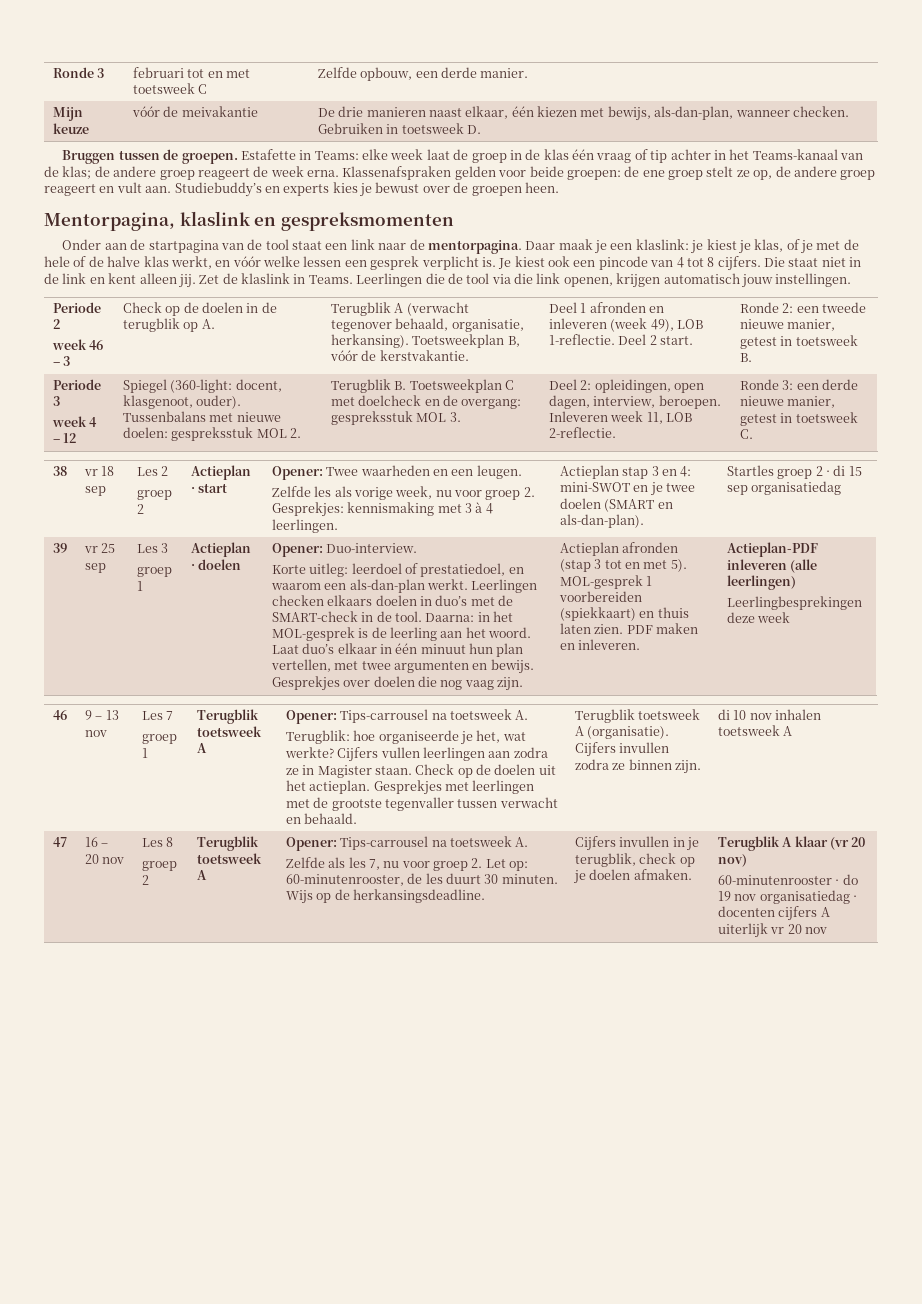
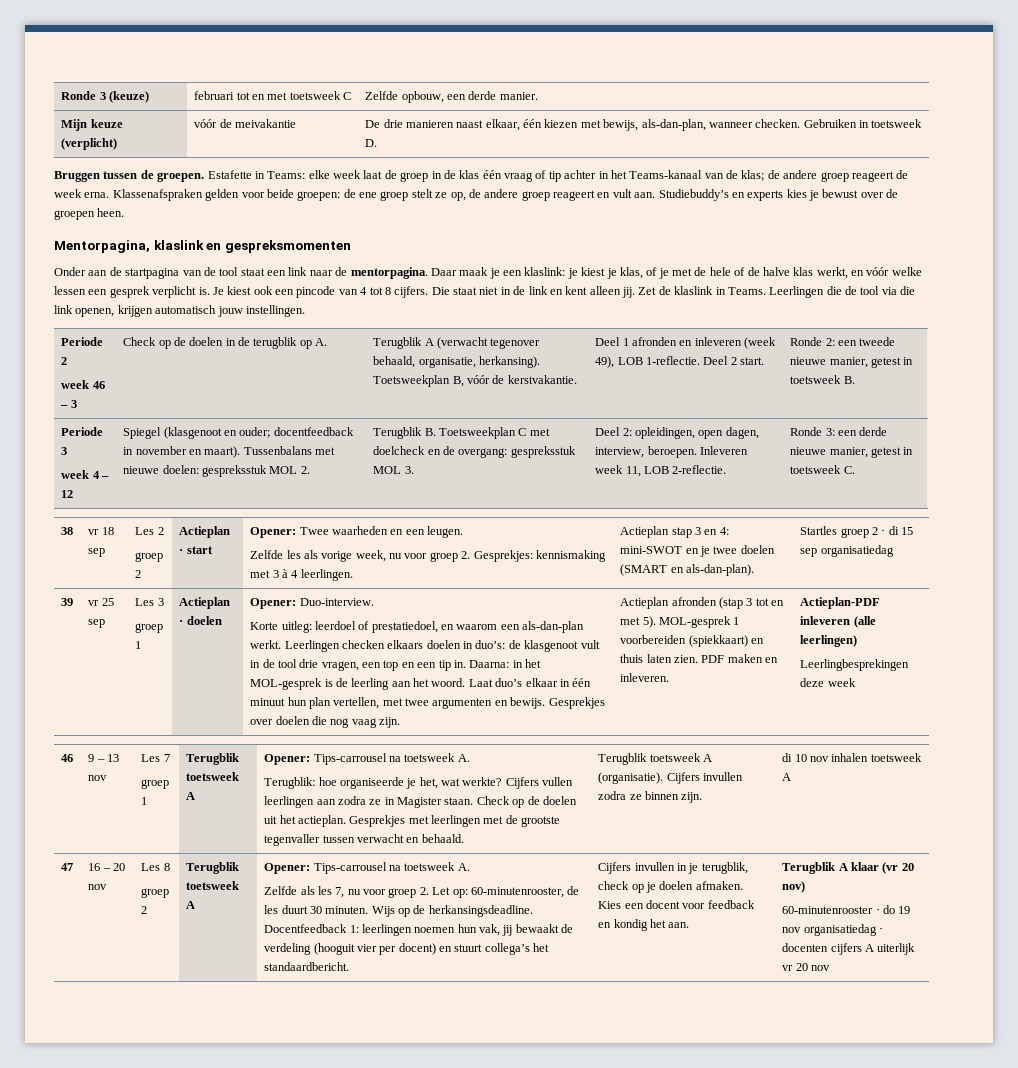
(105, 73) none -> [108,91,149,103] (keuze)
(89, 128) none -> [61,138,118,150] (verplicht)
[170,379,282,393] [122,395,242,409] (360-light: docent, klasgenoot, ouder). -> [163,427,354,439] [123,446,241,458] (klasgenoot en ouder; docentfeedback in november en maart).
[435,595,514,606] [271,611,422,622] duo’s met de SMART-check in de tool. -> [475,640,600,652] [250,659,466,671] duo’s: de klasgenoot vult in de tool drie vragen, een top en een tip in.
(485, 896) none -> [264,924,574,936] [264,943,550,955] [264,962,350,971] Docentfeedback 1: leerlingen noemen hun vak, jij bewaakt de verdeling (hooguit vier per docent) en stuurt collega’s het standaardbericht.
(692, 874) none -> [598,900,755,909] [598,919,690,931] Kies een docent voor feedback en kondig het aan.

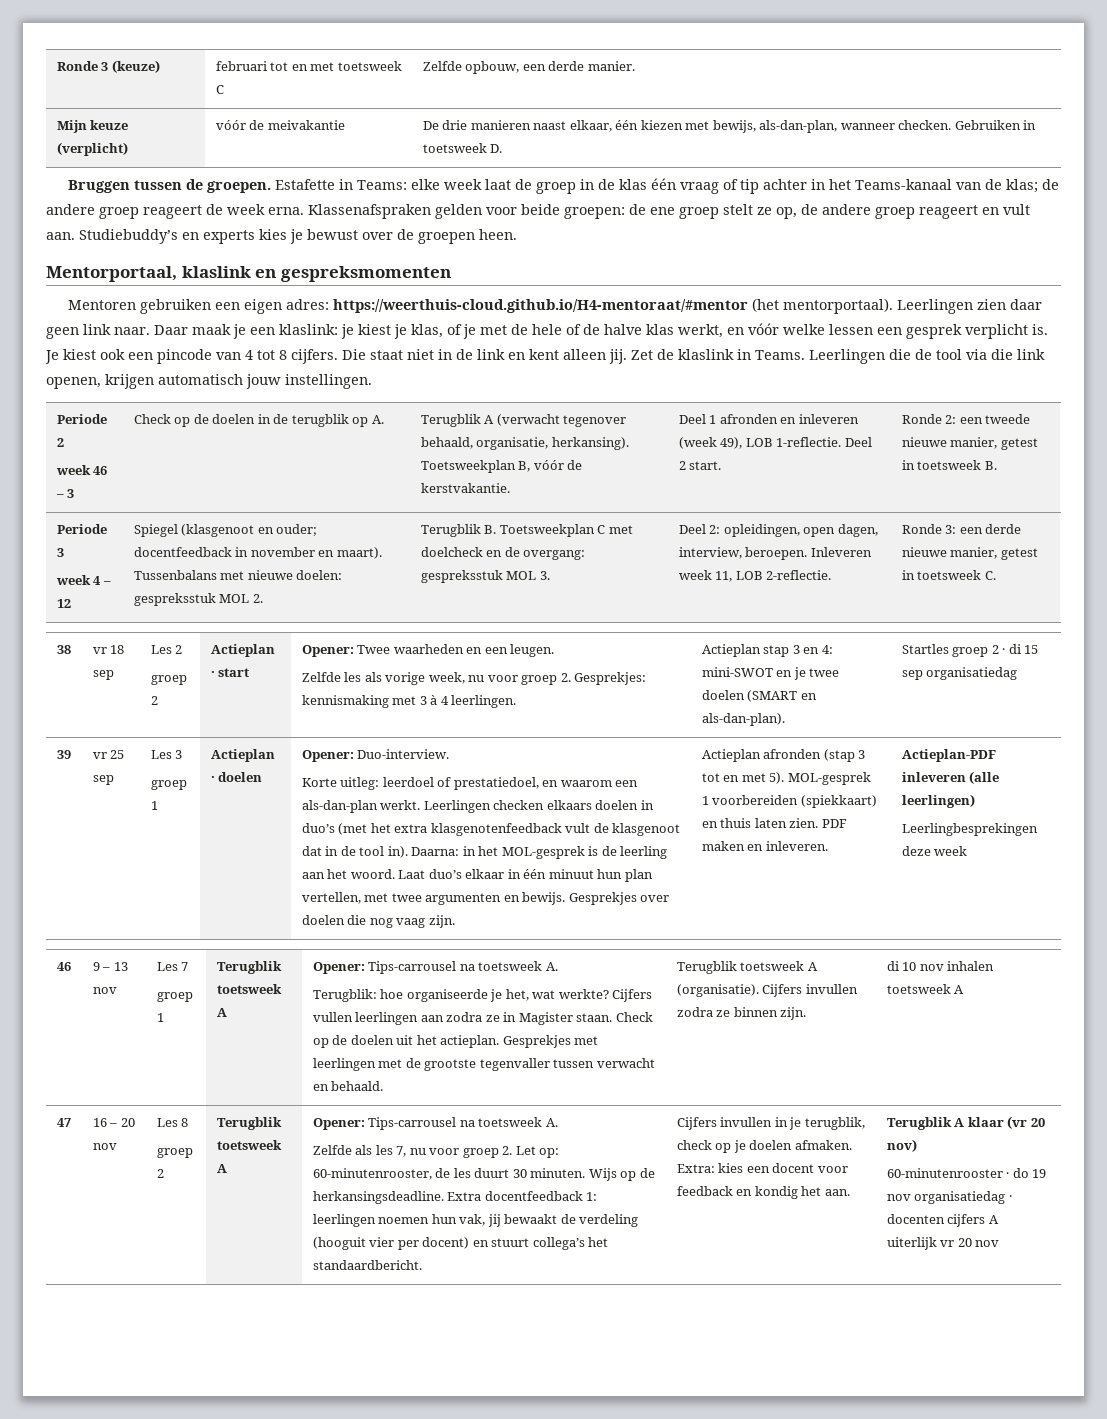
[54,240,150,253] Mentorpagina, -> [46,266,177,282] Mentorportaal,
[54,267,428,279] Onder aan de startpagina van de tool staat een link naar de mentorpagina. -> [67,298,1042,314] [46,324,150,339] Mentoren gebruiken een eigen adres: https://weerthuis-cloud.github.io/H4-mentoraat/#mentor (het mentorportaal). Leerlingen zien daar geen link naar.
[475,640,506,649] duo’s: -> [301,823,591,836] duo’s (met het extra klasgenotenfeedback vult
[580,640,600,649] vult -> [301,846,322,856] dat
[299,659,466,671] drie vragen, een top en een tip in. -> [387,846,408,858] in).
[264,924,348,933] Docentfeedback -> [447,1191,583,1201] Extra docentfeedback
[598,901,622,909] Kies -> [676,1163,744,1173] Extra: kies

